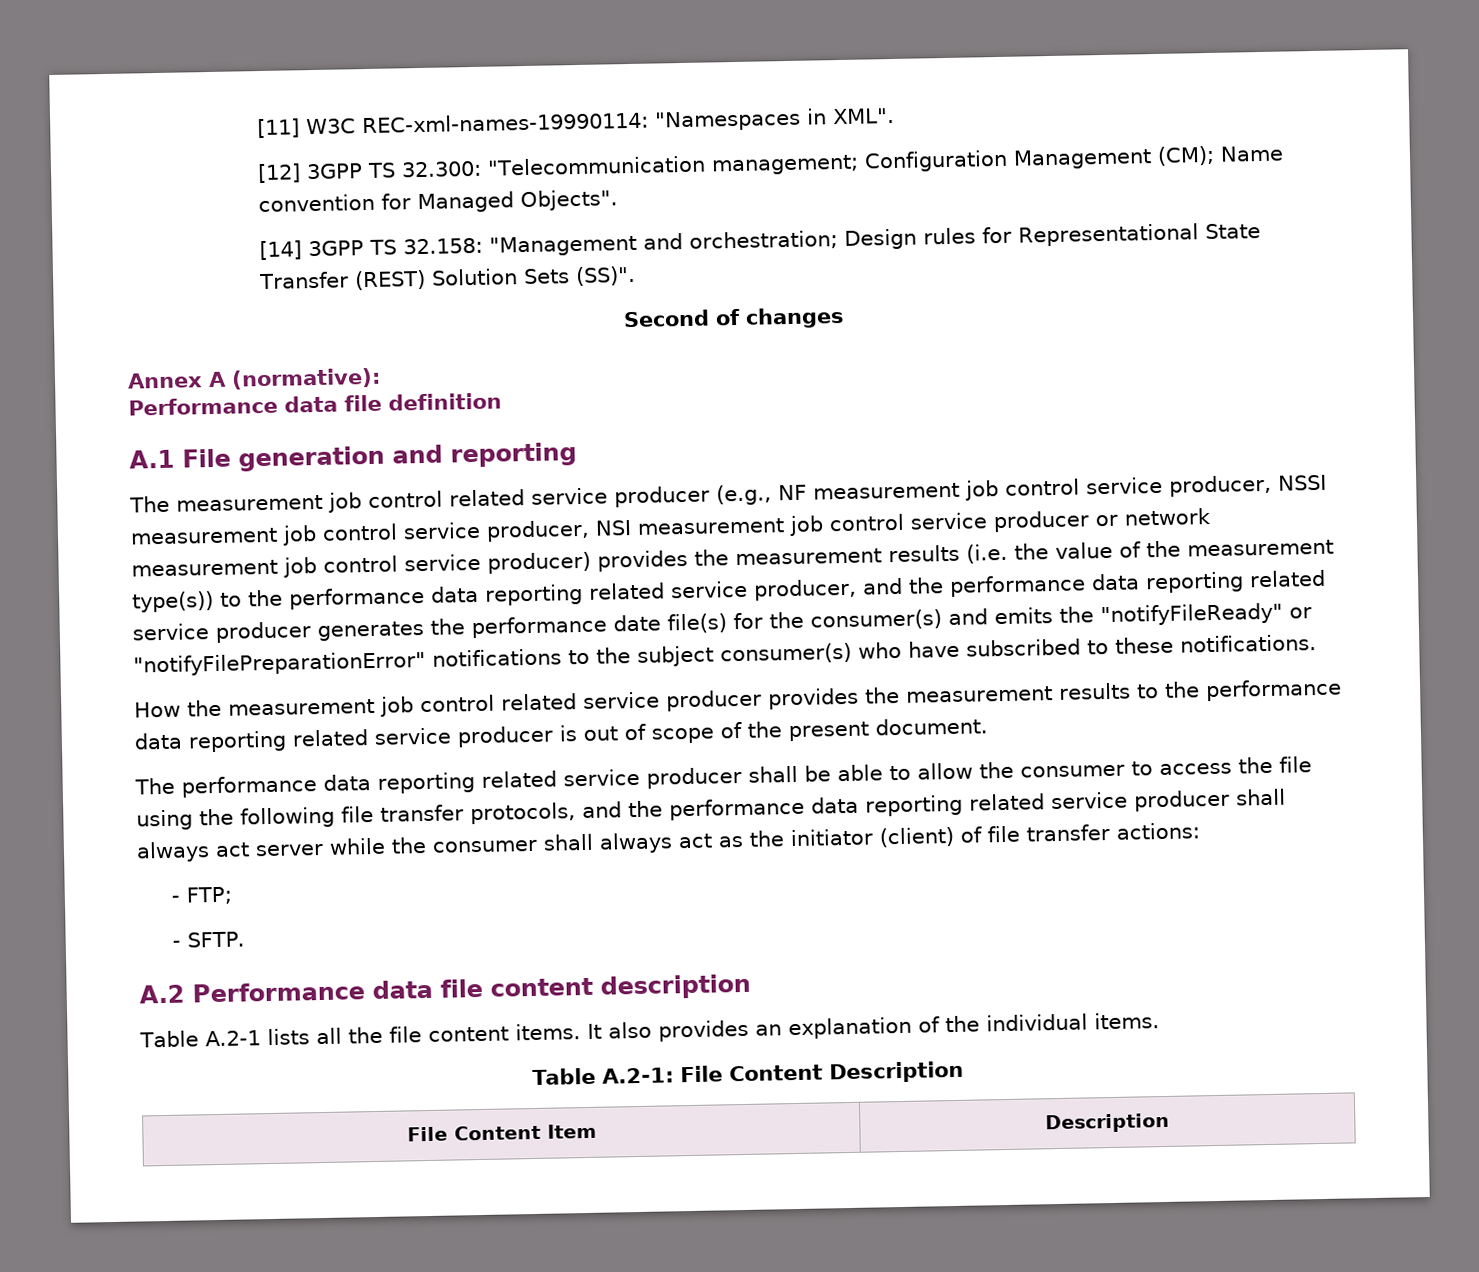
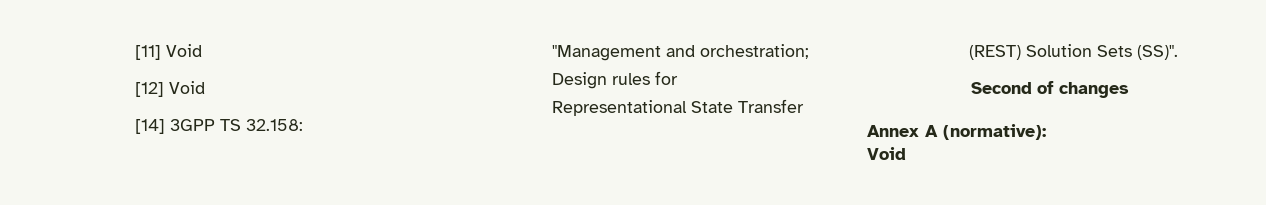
[305,107,895,135] [256,145,1284,184] [257,189,618,214] W3C REC-xml-names-19990114: "Namespaces in XML". // [12] 3GPP TS 32.300: "Telecommunication management; Configuration Management (CM); Name convention for Managed Objects". -> [166,44,203,57] [135,81,206,97] Void // [12] Void
[128,392,502,416] [129,442,577,472] [129,474,1327,513] [130,508,1211,546] [131,539,1334,578] [132,569,1326,613] [132,602,1312,643] [133,634,1317,677] [134,678,1342,718] [134,717,988,753] [134,756,1312,798] [136,788,1286,831] [136,822,1200,863] [170,886,233,905] [171,931,246,948] [139,973,751,1004] [139,1012,1160,1048] [531,1060,965,1086] [406,1123,597,1142] [1045,1112,1170,1134] Performance data file definition // A.1 File generation and reporting // The measurement job control related service producer (e.g., NF measurement job control service producer, NSSI measurement job control service producer, NSI measurement job control service producer or network measurement job control service producer) provides the measurement results (i.e. the value of the measurement type(s)) to the performance data reporting related service producer, and the performance data reporting related service producer generates the performance date file(s) for the consumer(s) and emits the "notifyFileReady" or "notifyFilePreparationError" notifications to the subject consumer(s) who have subscribed to these notifications. // How the measurement job control related service producer provides the measurement results to the performance data reporting related service producer is out of scope of the present document. // The performance data reporting related service producer shall be able to allow the consumer to access the file using the following file transfer protocols, and the performance data reporting related service producer shall always act server while the consumer shall always act as the initiator (client) of file transfer actions: // - FTP; // - SFTP. // A.2 Performance data file content description // Table A.2-1 lists all the file content items. It also provides an explanation of the individual items. // Table A.2-1: File Content Description // File Content Item | Description -> [867,147,906,160] Void

